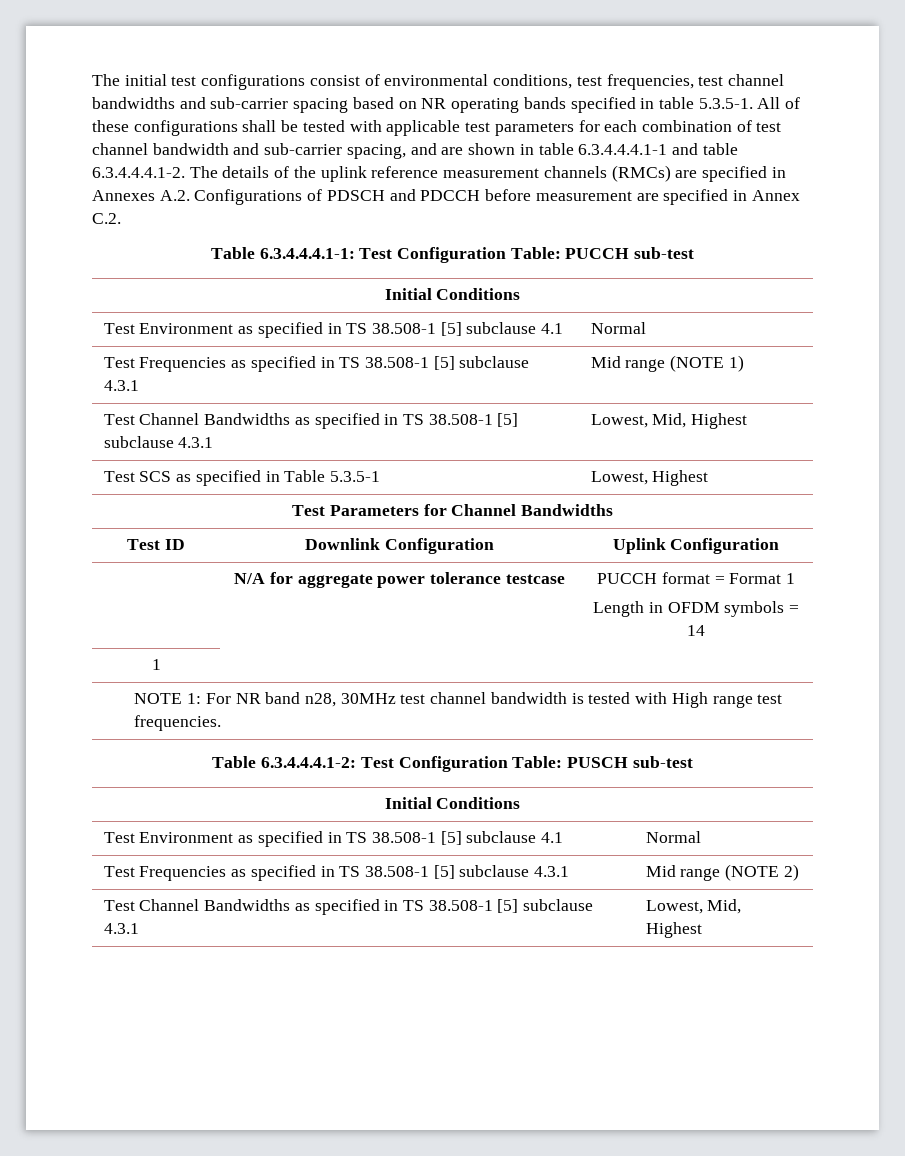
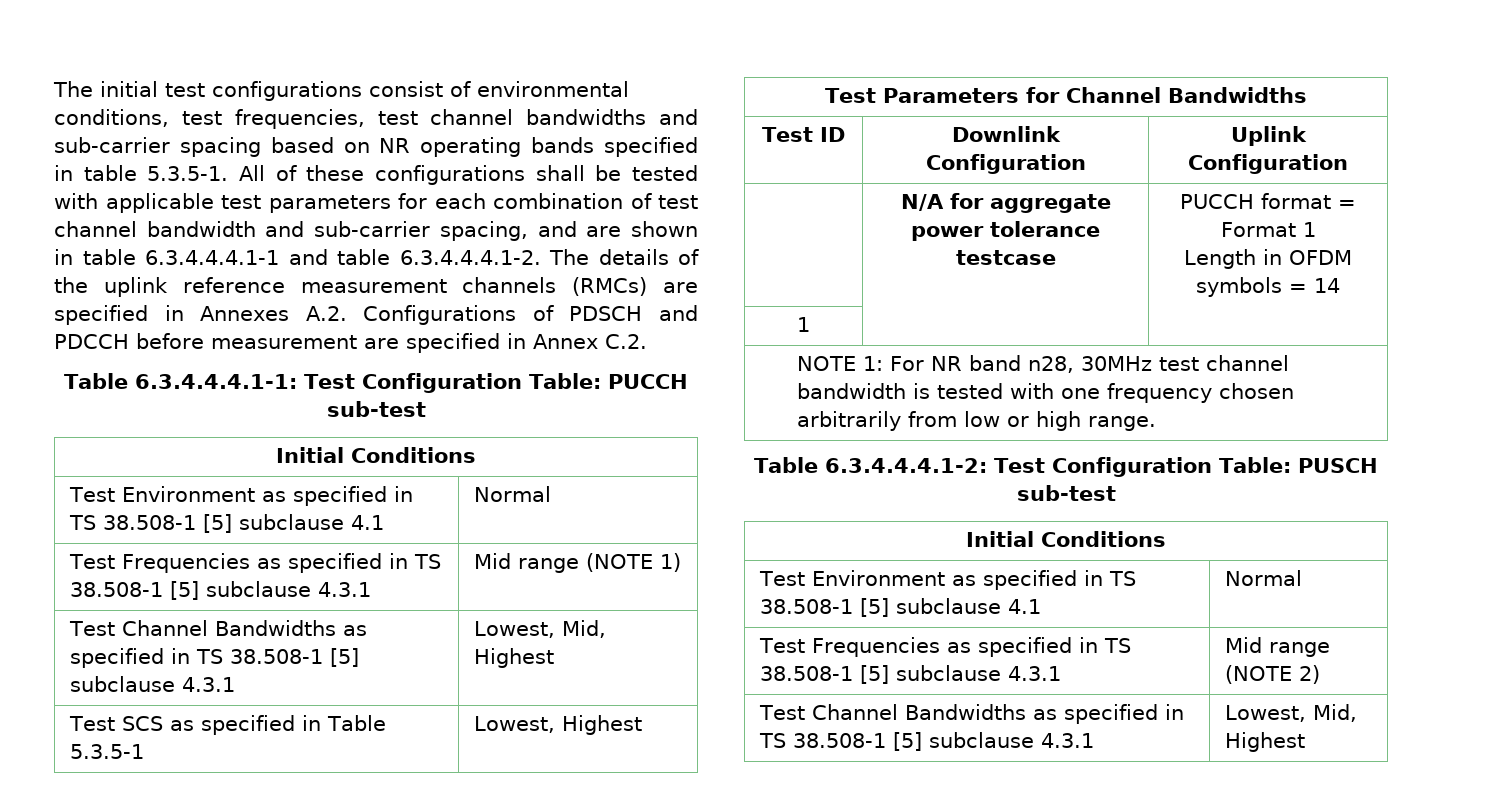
[671,692,783,708] [134,715,222,731] High range test frequencies. -> [1061,383,1295,403] [797,411,1157,431] one frequency chosen arbitrarily from low or high range.

